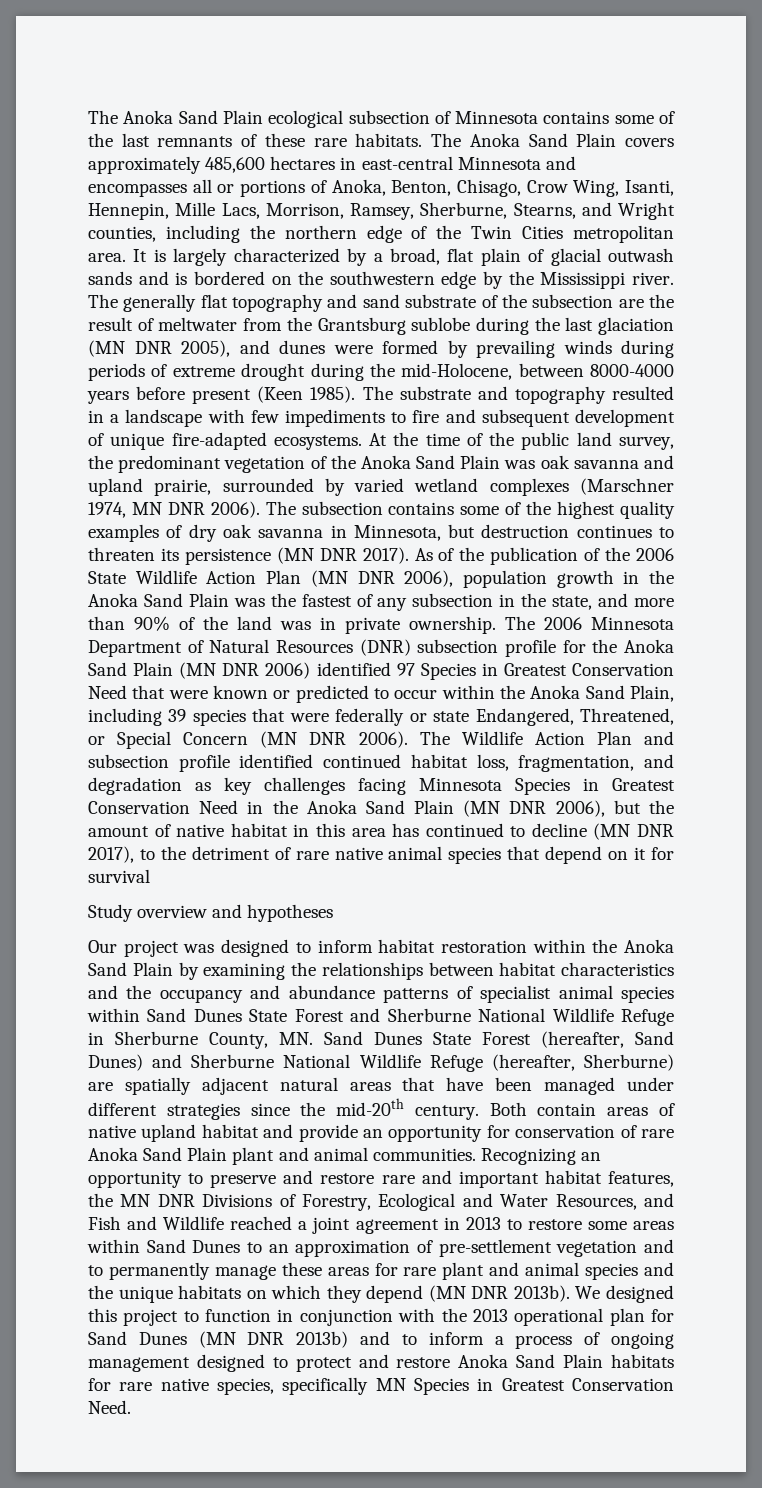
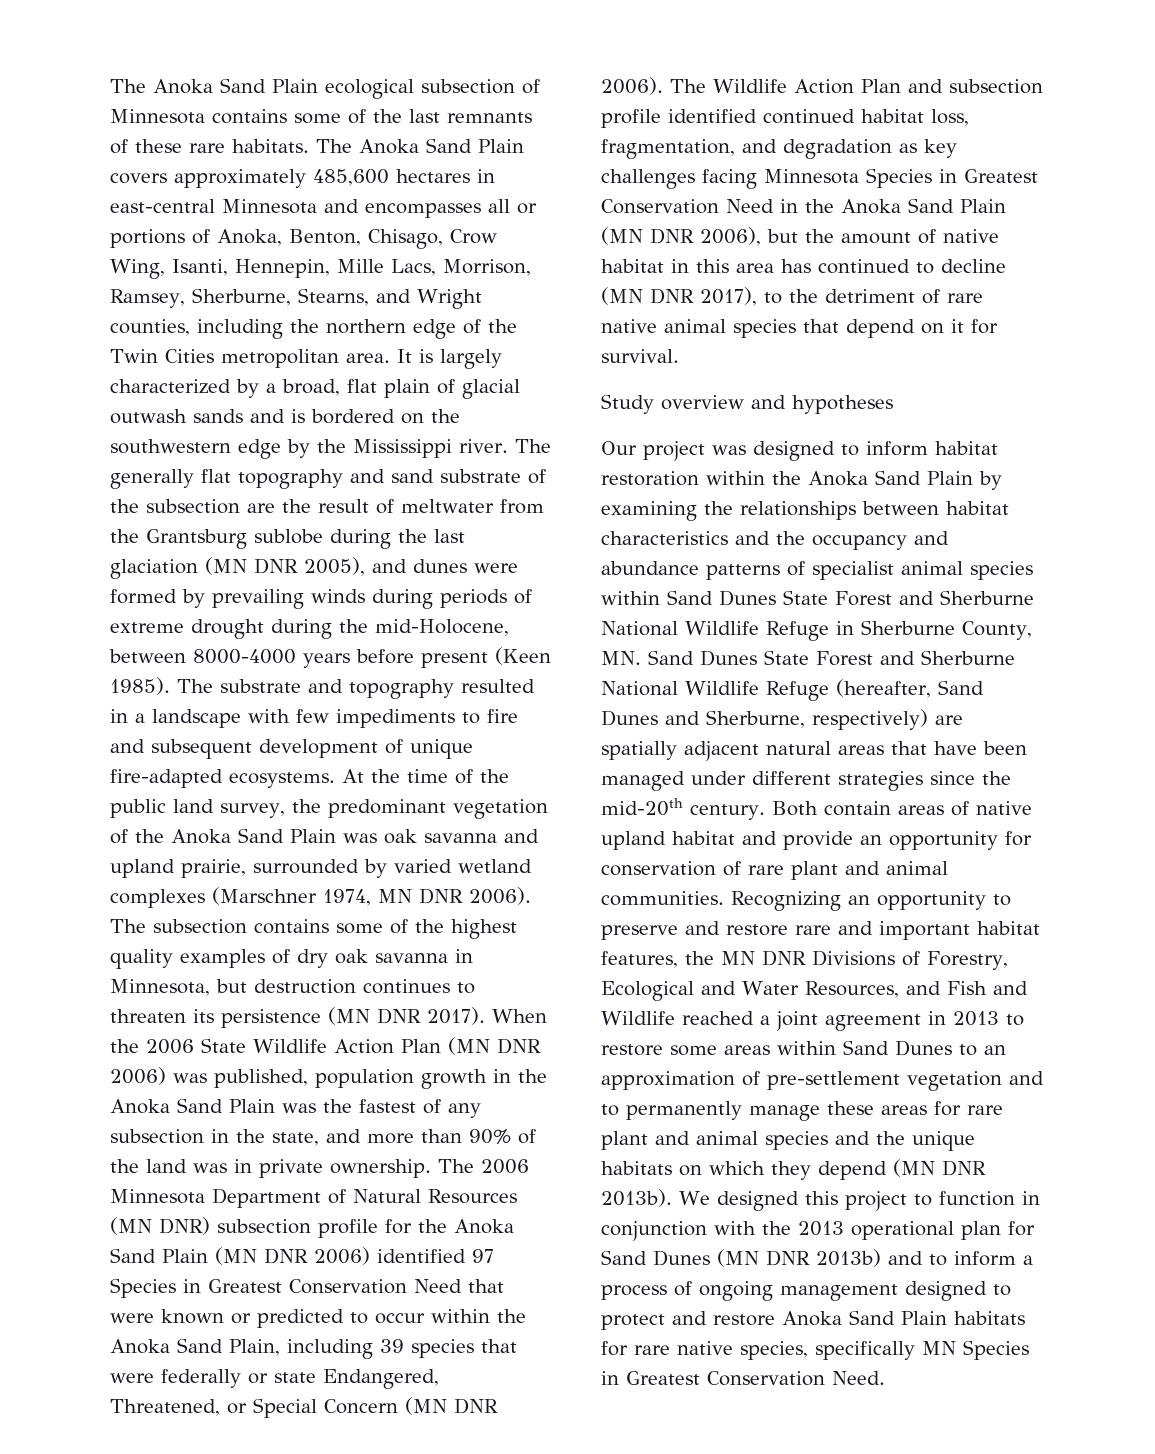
[414,547,601,565] As of the publication of -> [492,1009,547,1023] When
[404,570,454,587] 2006), -> [110,1067,308,1088] 2006) was published,
[359,639,411,656] (DNR) -> [110,1217,210,1235] (MN DNR)
[88,869,150,883] survival -> [601,349,679,363] survival.
[541,1031,674,1048] [88,1054,143,1071] (hereafter, Sand Dunes) -> (873, 658) none
[584,1054,675,1071] Sherburne) -> [937,680,984,695] [601,709,928,730] Sand Dunes and Sherburne, respectively)
[88,1147,228,1161] Anoka Sand Plain -> (784, 870) none

